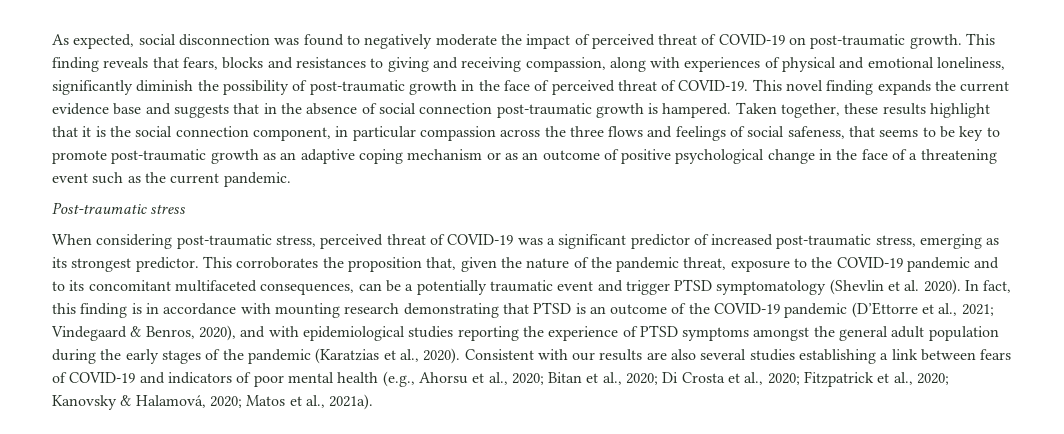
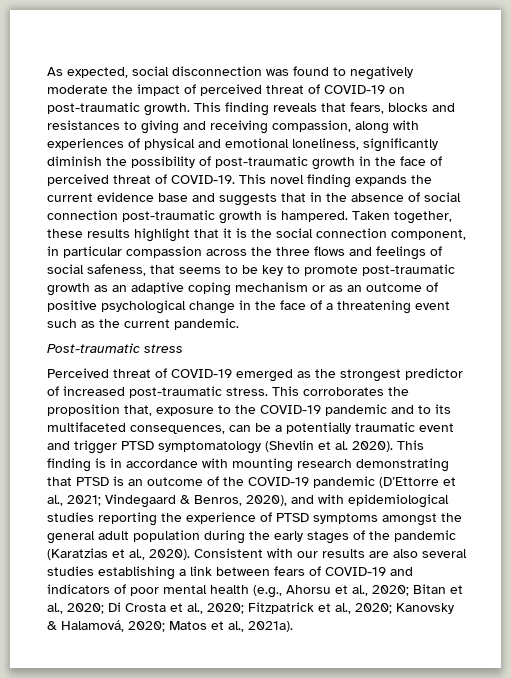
[52,234,1000,249] [52,257,199,272] When considering post-traumatic stress, perceived threat of COVID-19 was a significant predictor of increased post-traumatic stress, emerging as its strongest predictor. -> [47,368,463,382] [47,386,268,398] Perceived threat of COVID-19 emerged as the strongest predictor of increased post-traumatic stress.
[460,257,727,272] given the nature of the pandemic threat, -> (152, 410) none
[88,280,171,291] concomitant -> (451, 409) none
[965,280,1012,293] [52,303,76,314] In fact, this -> [397,440,424,450] This

